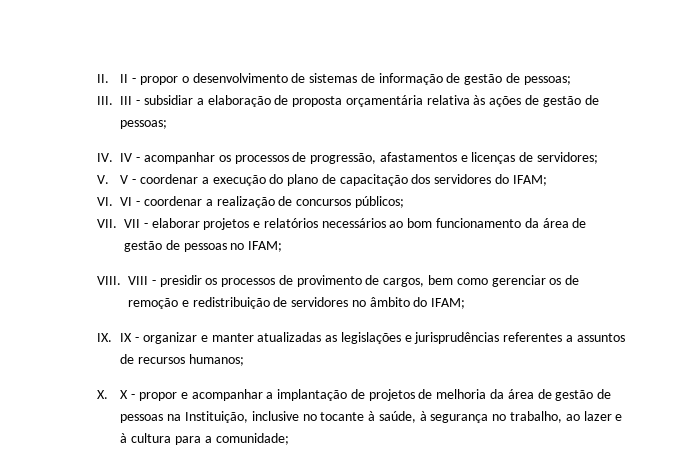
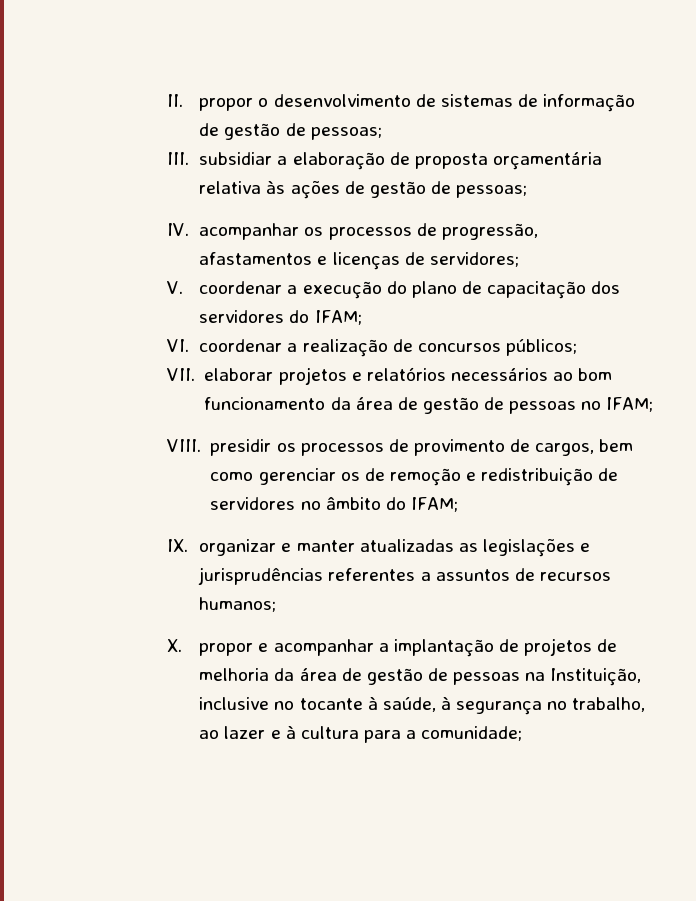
[120,74,137,83] II - -> (183, 100) none
[120,96,141,105] III - -> (189, 158) none
[120,153,141,162] IV - -> (189, 229) none
[120,175,137,184] V - -> (183, 287) none
[120,197,141,206] VI - -> (189, 345) none
[123,219,148,228] VII - -> (195, 374) none
[127,276,156,285] VIII - -> (201, 445) none
[120,333,140,342] IX - -> (188, 545) none
[120,390,136,399] X - -> (182, 645) none

